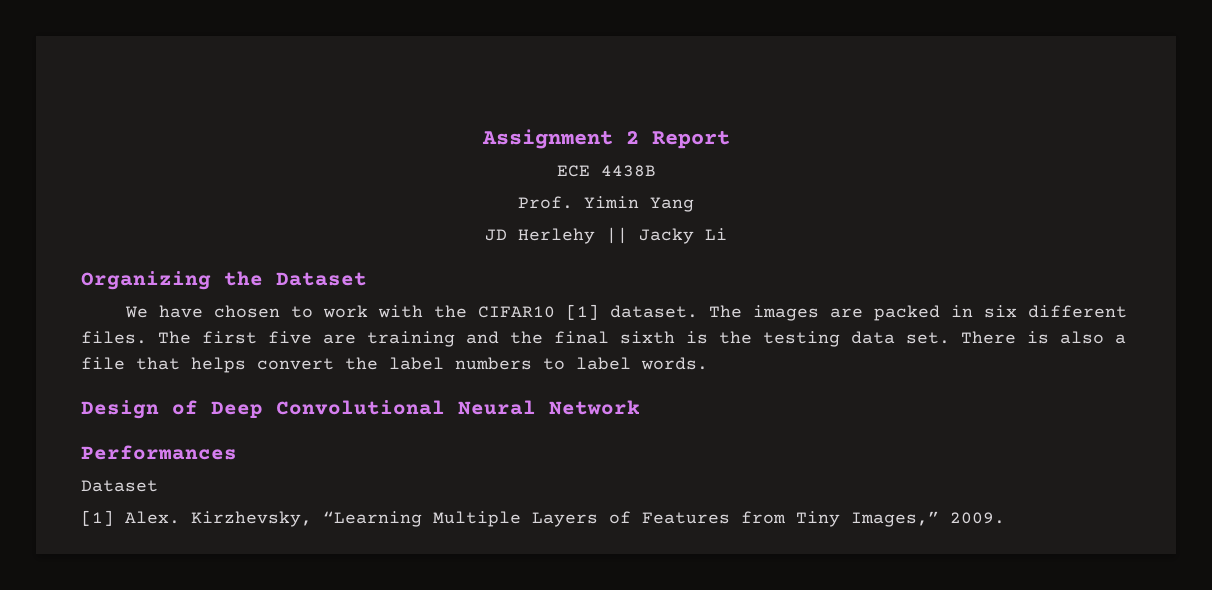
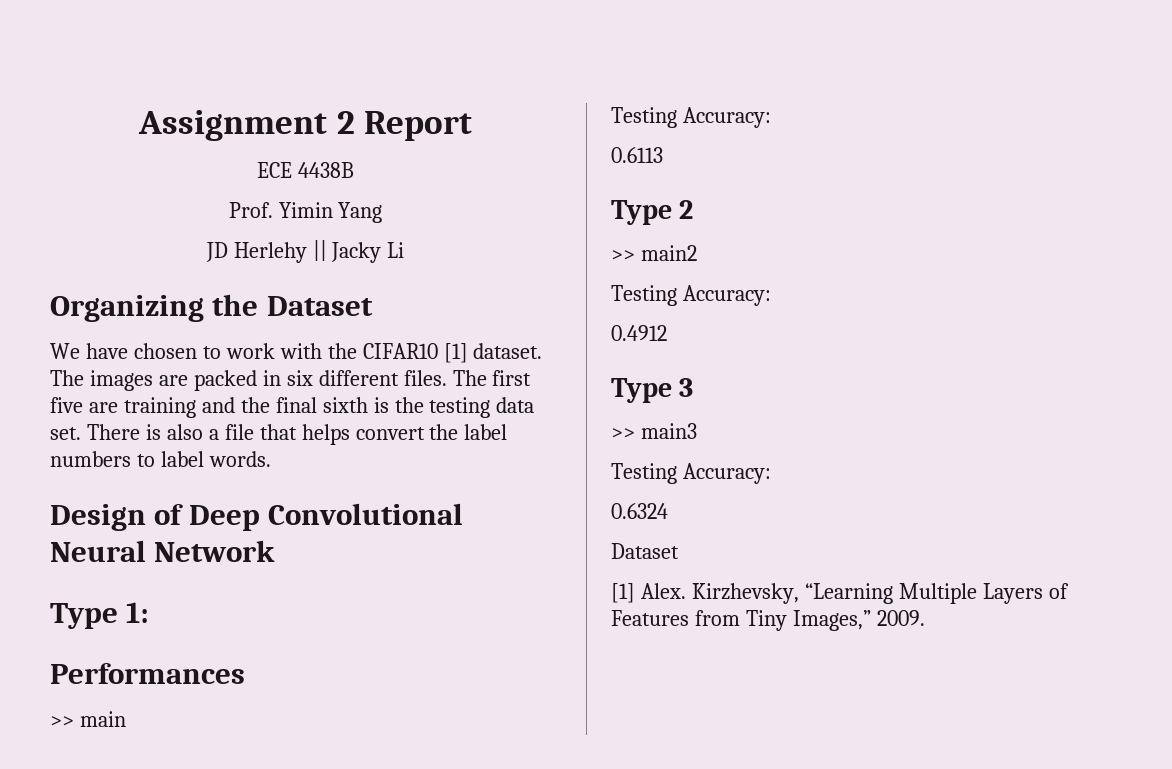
(640, 407) none -> [50,602,150,629] // Type 1:
(237, 452) none -> [50,711,126,727] [611,107,771,128] [611,147,663,163] [611,200,694,225] [611,245,697,261] [611,285,771,306] [611,325,667,341] [611,378,694,403] [611,423,697,439] [611,463,771,484] [611,503,668,519] // >> main // Testing Accuracy: // 0.6113 // Type 2 // >> main2 // Testing Accuracy: // 0.4912 // Type 3 // >> main3 // Testing Accuracy: // 0.6324

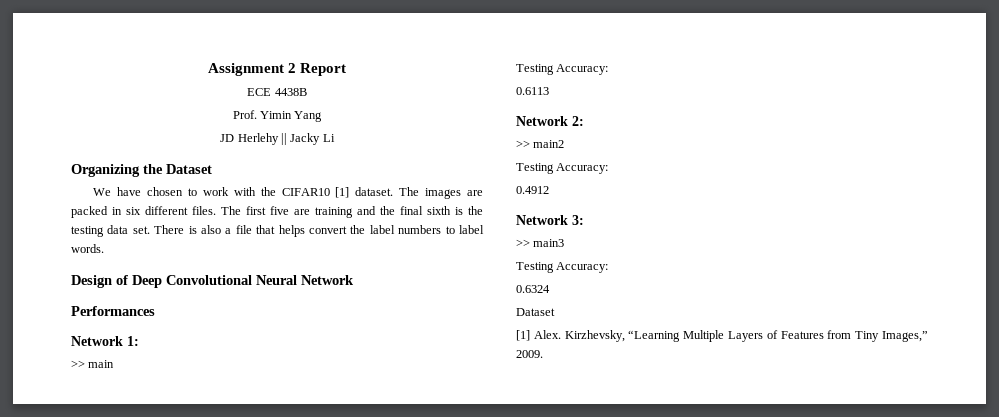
[50,603,118,629] Type -> [71,306,155,316] [71,336,123,346] Performances // Network
[50,663,245,684] // Performances -> (139, 341) none
[611,200,694,225] Type 2 -> [516,116,584,126] Network 2:
[611,378,694,403] Type 3 -> [516,215,584,225] Network 3:

